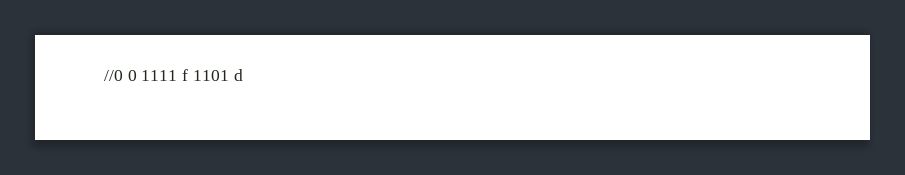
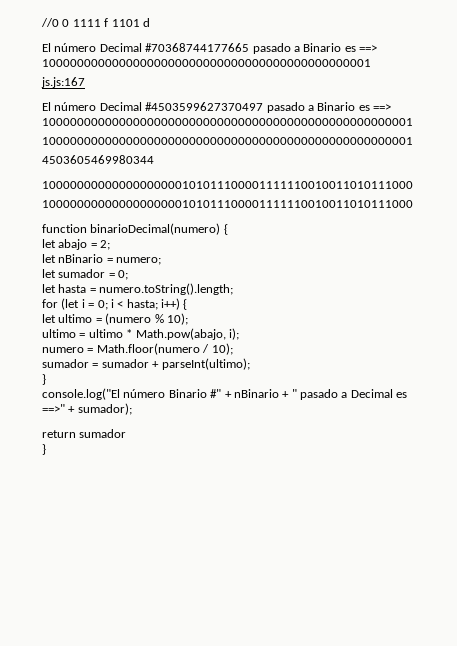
(243, 75) none -> [42,43,377,54] [42,59,371,67] [41,77,85,88] [42,102,391,113] [42,118,413,126] [42,137,413,145] [42,155,154,164] [42,181,413,189] [42,200,413,208] [42,223,228,235] [42,239,111,250] [42,254,162,265] [42,269,129,280] [42,283,234,295] [42,298,188,310] [42,313,188,325] [42,328,239,340] [42,343,233,355] [42,358,250,370] [42,374,46,385] [42,388,408,400] [42,403,132,415] [42,429,127,438] [42,444,46,455] // El número Decimal #70368744177665 pasado a Binario es ==> 10000000000000000000000000000000000000000000001 // js.js:167 // El número Decimal #4503599627370497 pasado a Binario es ==> 10000000000000000000000000000000000000000000000000001 // 10000000000000000000000000000000000000000000000000001 // 4503605469980344 // 10000000000000000000101011100001111110010011010111000 // 10000000000000000000101011100001111110010011010111000 // function binarioDecimal(numero) { // let abajo = 2; // let nBinario = numero; // let sumador = 0; // let hasta = numero.toString().length; // for (let i = 0; i < hasta; i++) { // let ultimo = (numero % 10); // ultimo = ultimo * Math.pow(abajo, i); // numero = Math.floor(numero / 10); // sumador = sumador + parseInt(ultimo); // } // console.log("El número Binario #" + nBinario + " pasado a Decimal es ==>" + sumador); // return sumador // }

